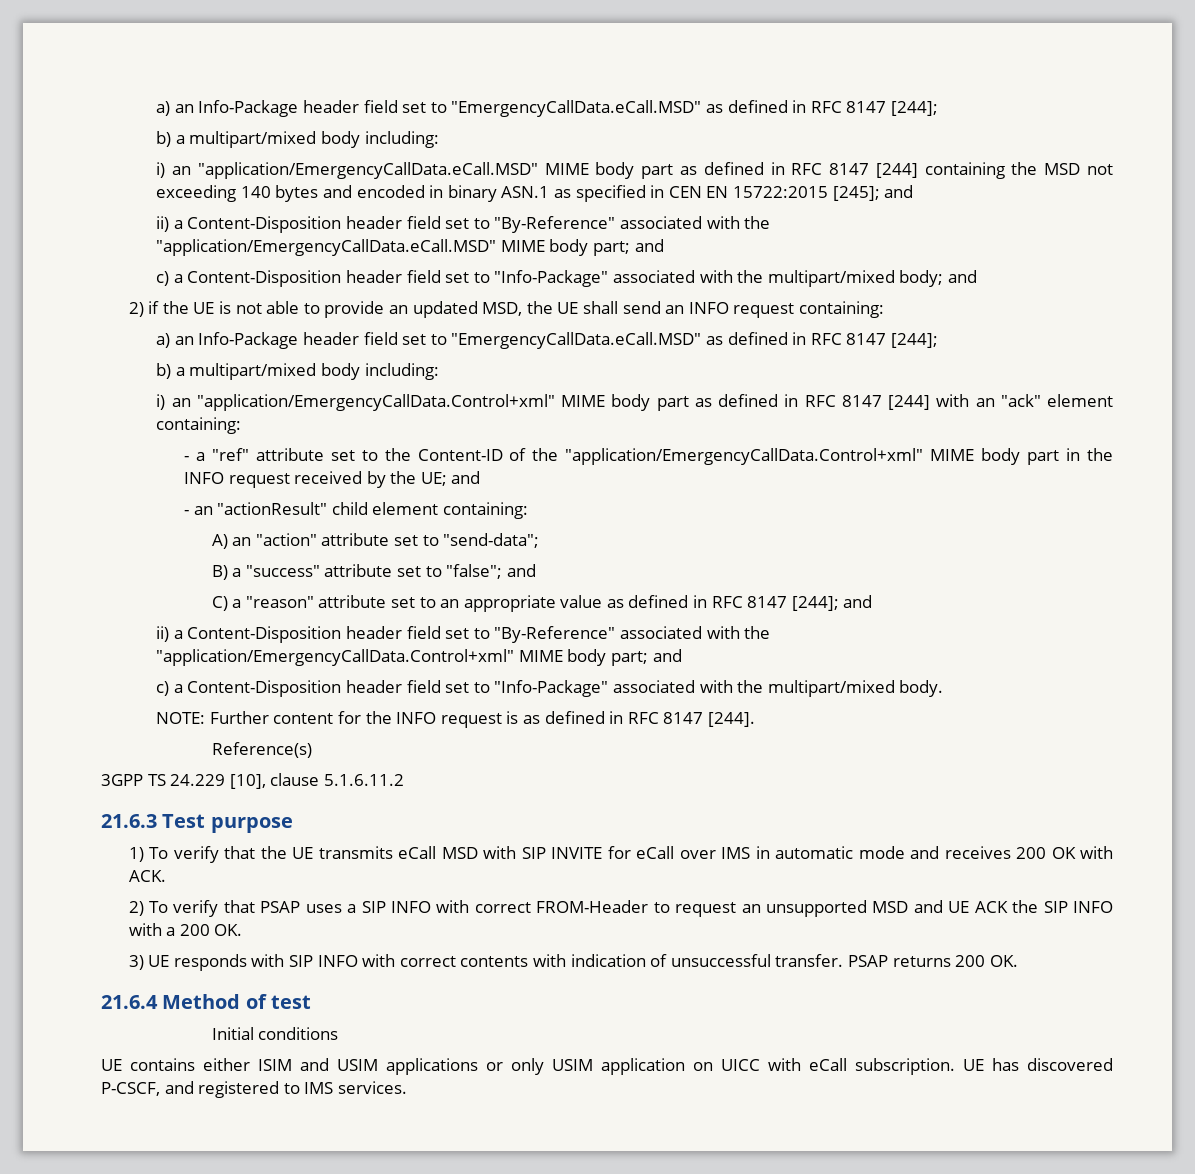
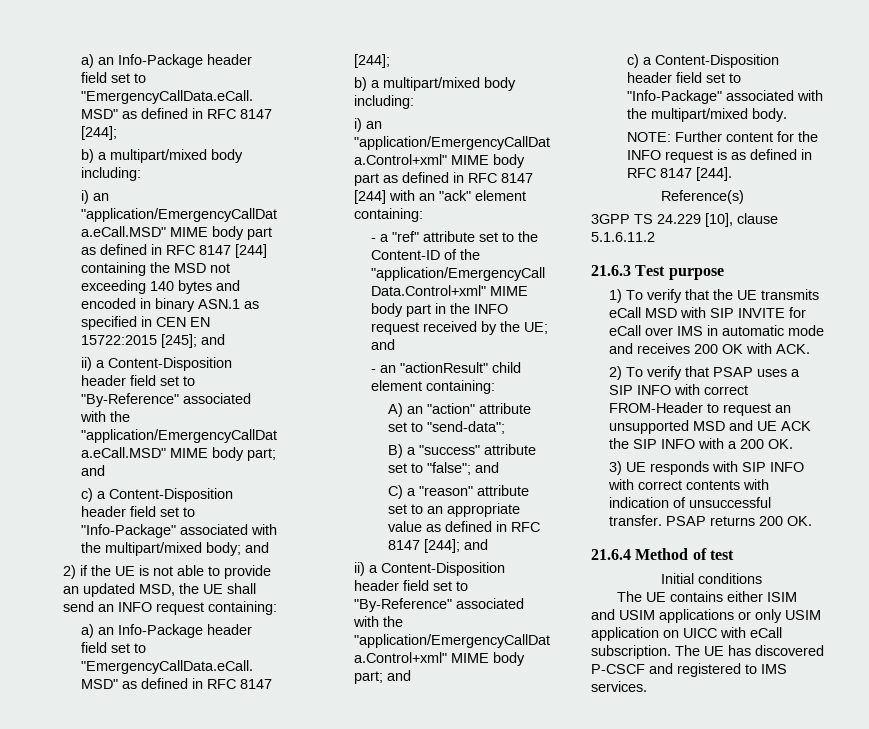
(339, 1033) none -> [616,591,642,602] The
(955, 1066) none -> [675,645,700,656] The
[101,1082,160,1096] P-CSCF, -> [591,664,645,674] P-CSCF

